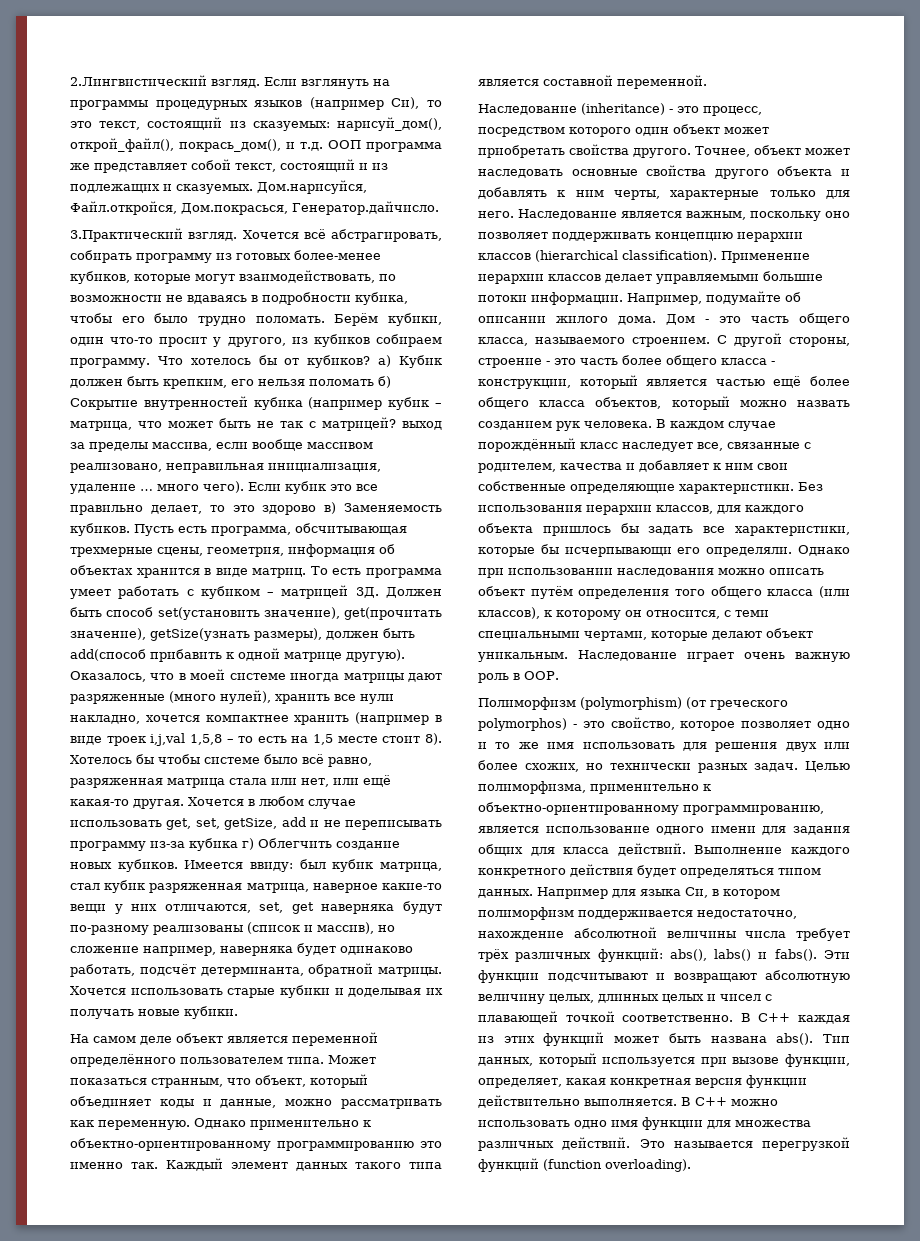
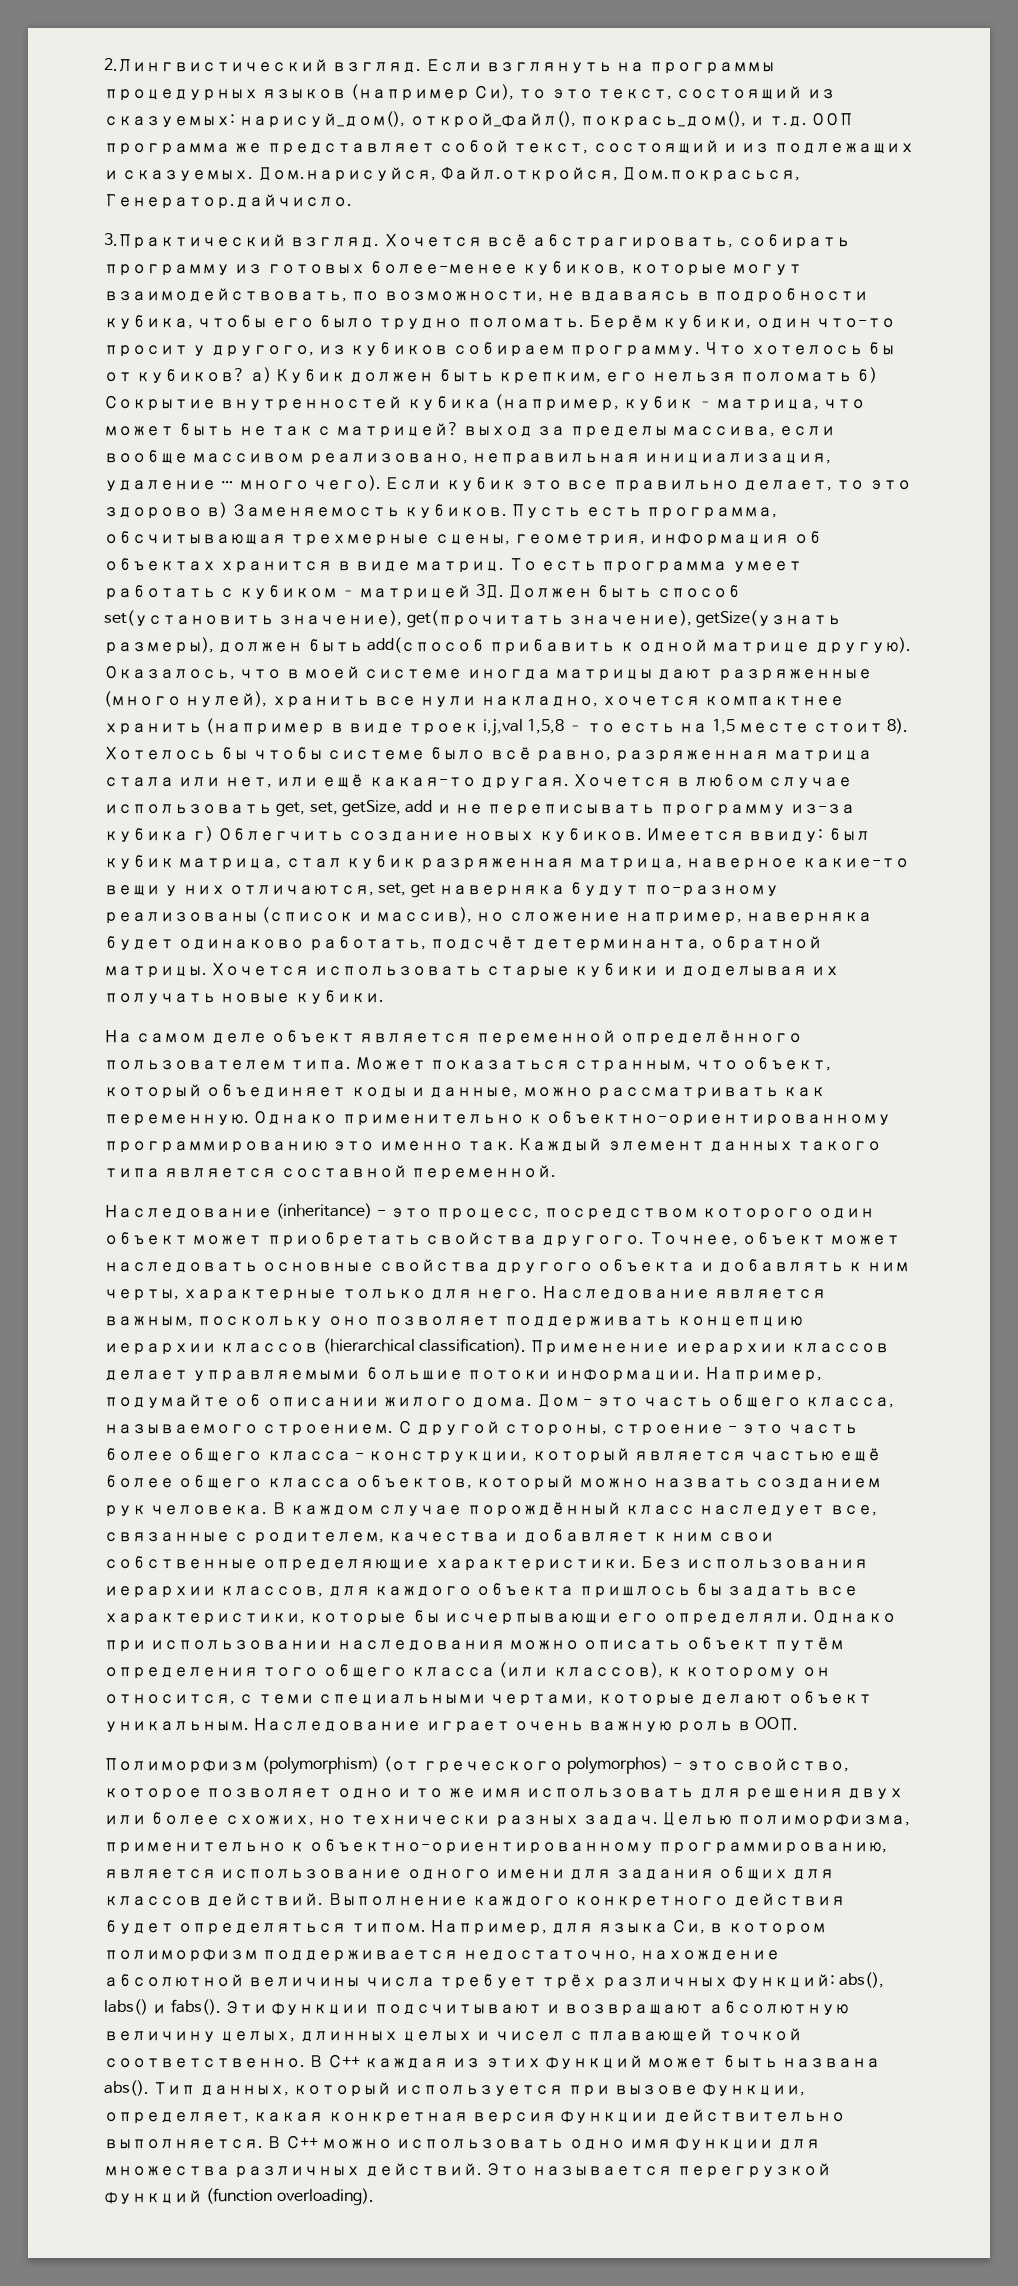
[70,295,162,302] возможности -> [383,291,543,302] возможности,
[308,397,383,410] (например -> [494,394,619,411] (например,
[524,671,559,680] OOP. -> [755,1717,799,1731] OOП.
[563,847,610,854] класса -> [104,1896,202,1906] классов
[778,868,821,875] [478,887,608,899] типом данных. Например -> [350,1919,547,1935] типом. Например,

